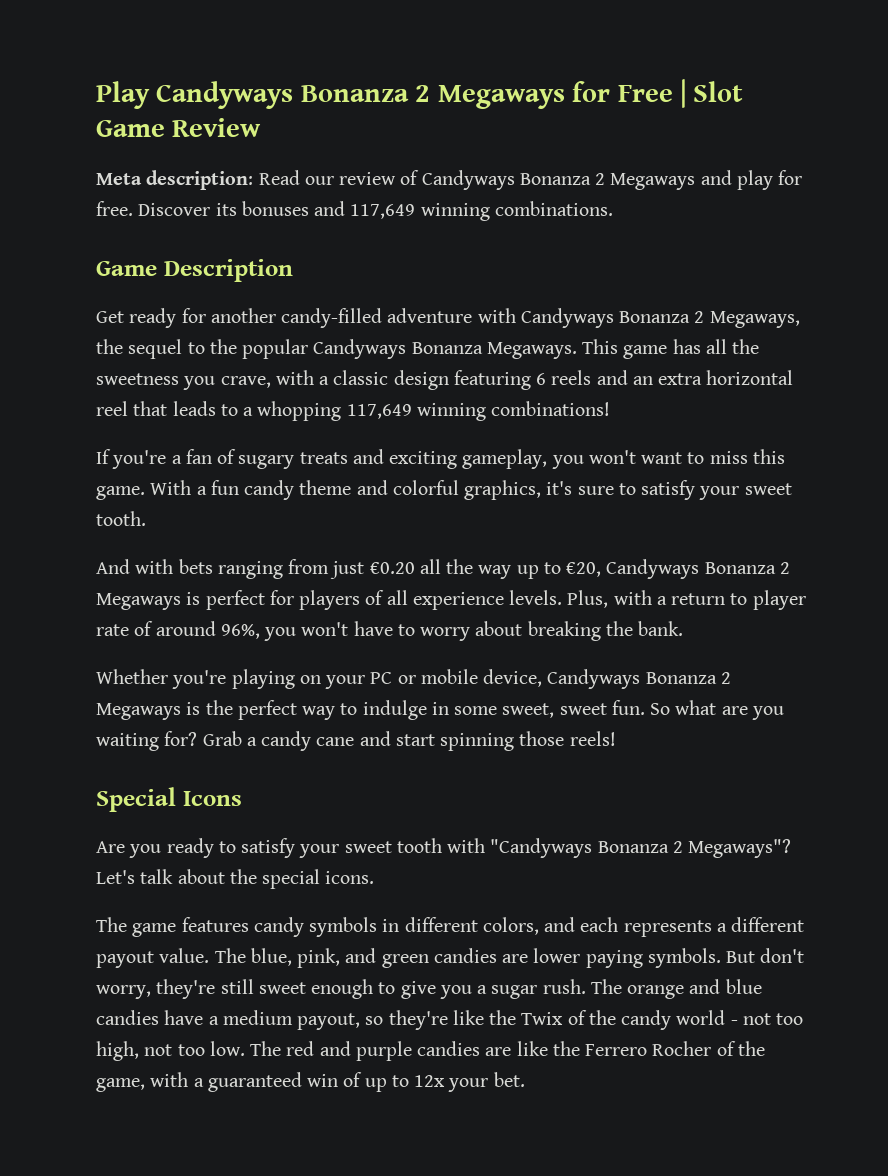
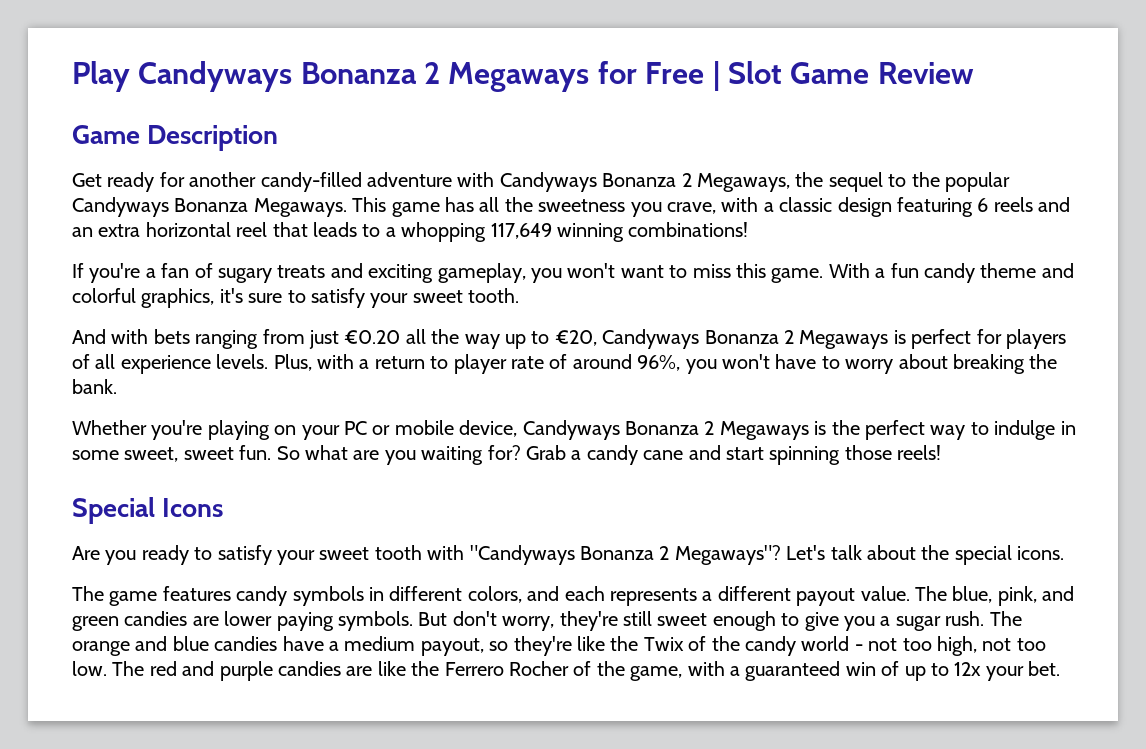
[96,170,803,190] [96,201,613,221] // Meta description: Read our review of Candyways Bonanza 2 Megaways and play for free. Discover its bonuses and 117,649 winning combinations. -> (974, 73) none

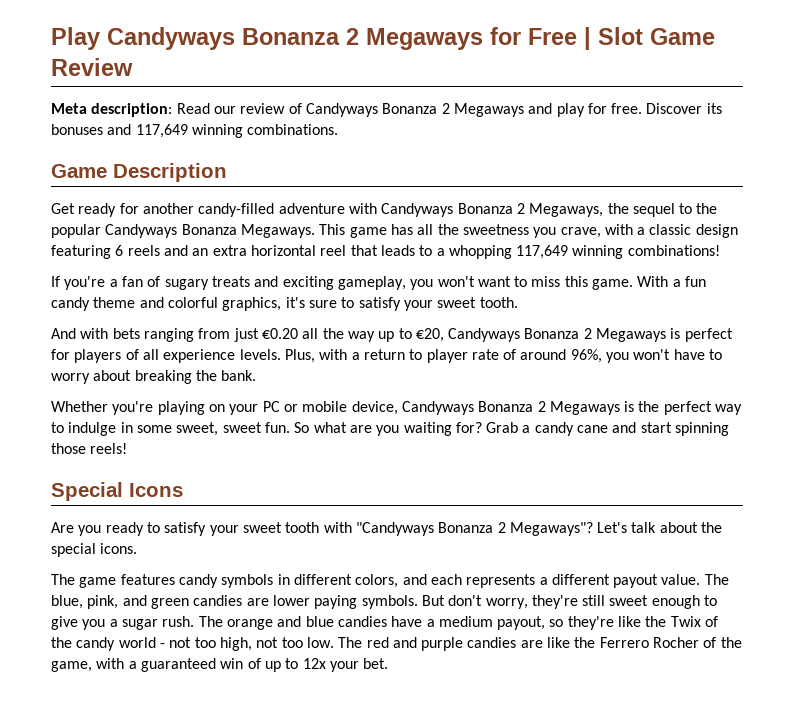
(974, 73) none -> [51,103,722,117] [51,124,339,138] // Meta description: Read our review of Candyways Bonanza 2 Megaways and play for free. Discover its bonuses and 117,649 winning combinations.

